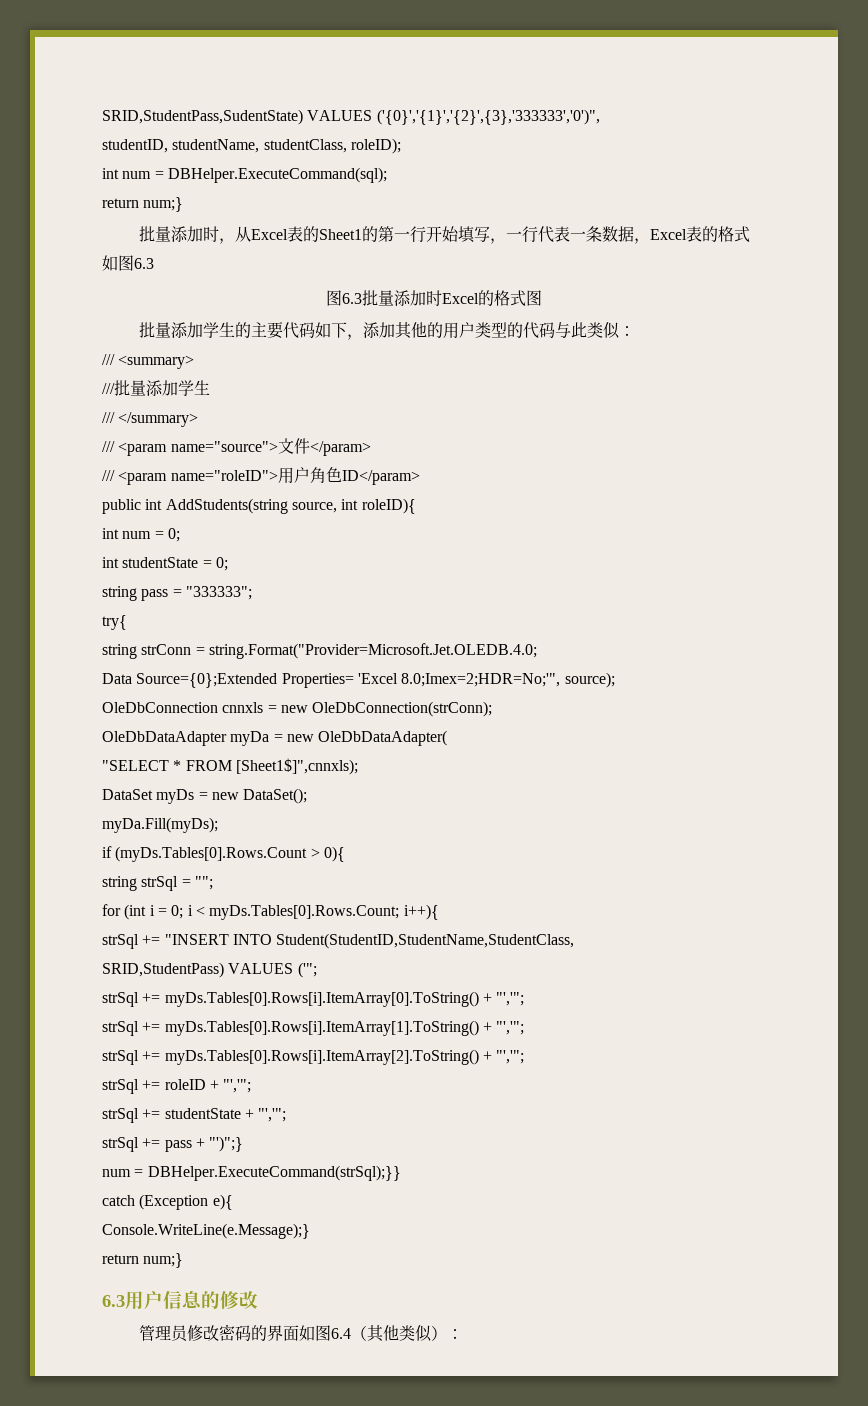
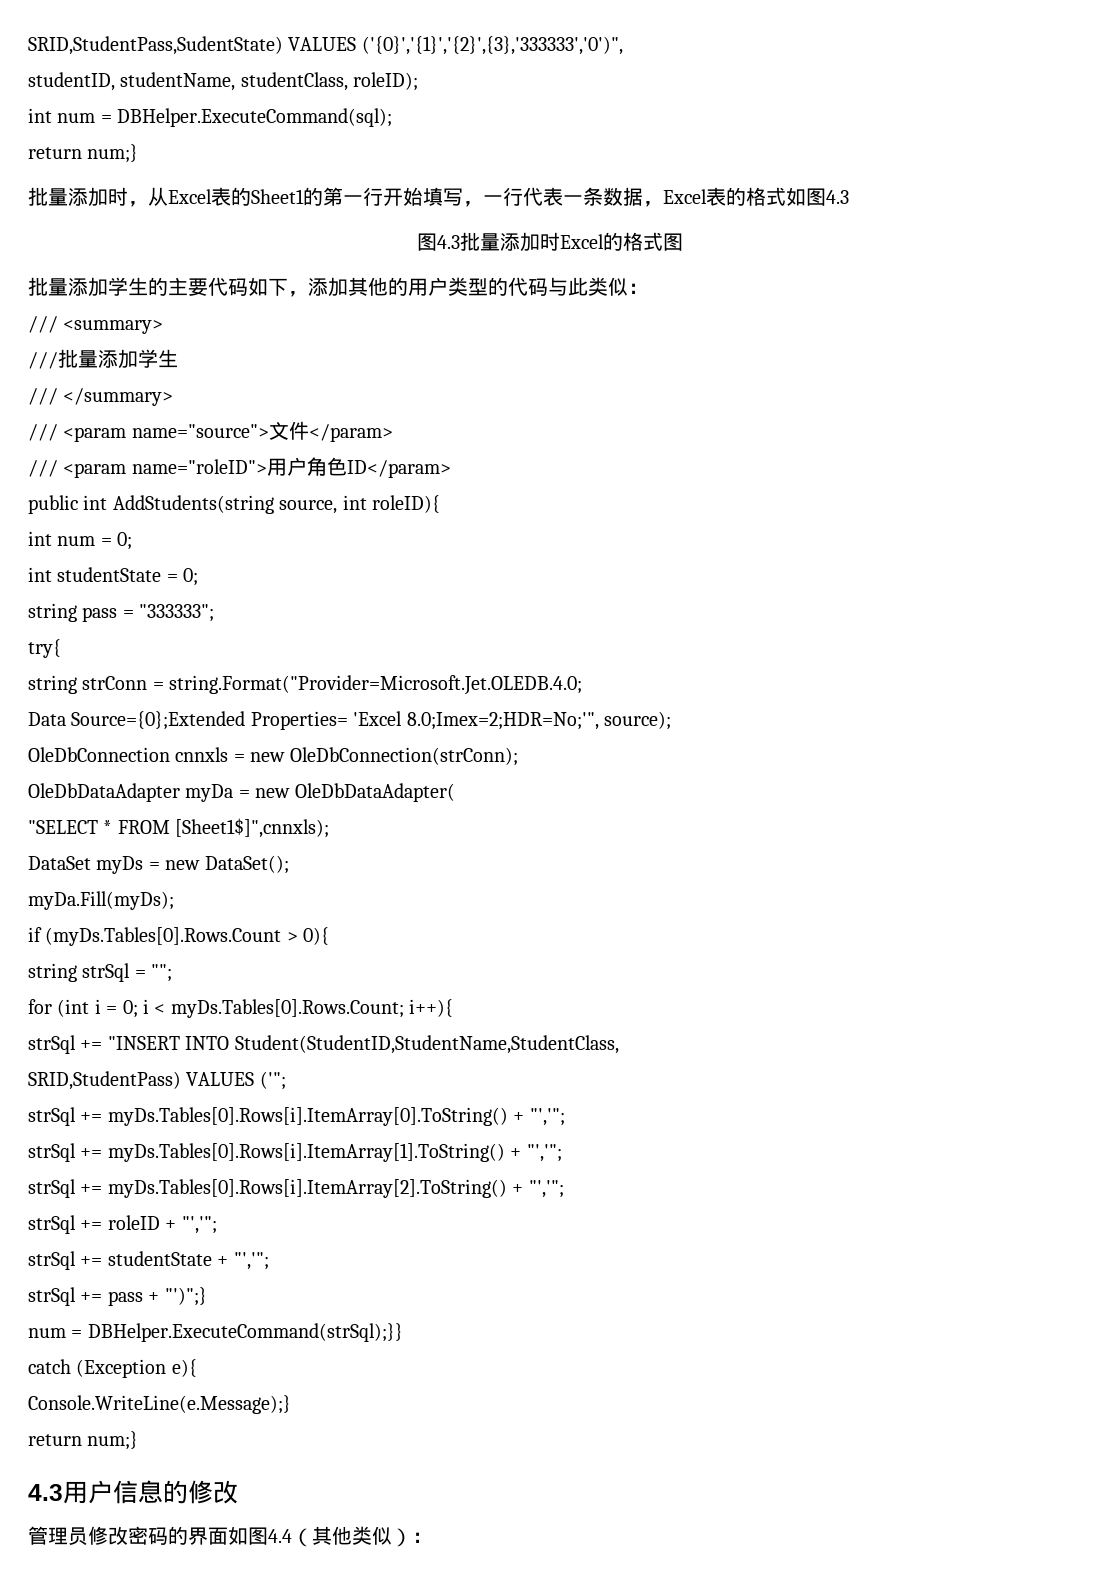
[134,258,154,269] [325,290,362,306] 6.3 // 图6.3 -> [826,190,849,204] [417,233,460,251] 4.3 // 图4.3
[102,1295,125,1307] 6.3 -> [28,1484,63,1501] 4.3
[331,1328,352,1339] 6.4 -> [268,1529,292,1543] 4.4

